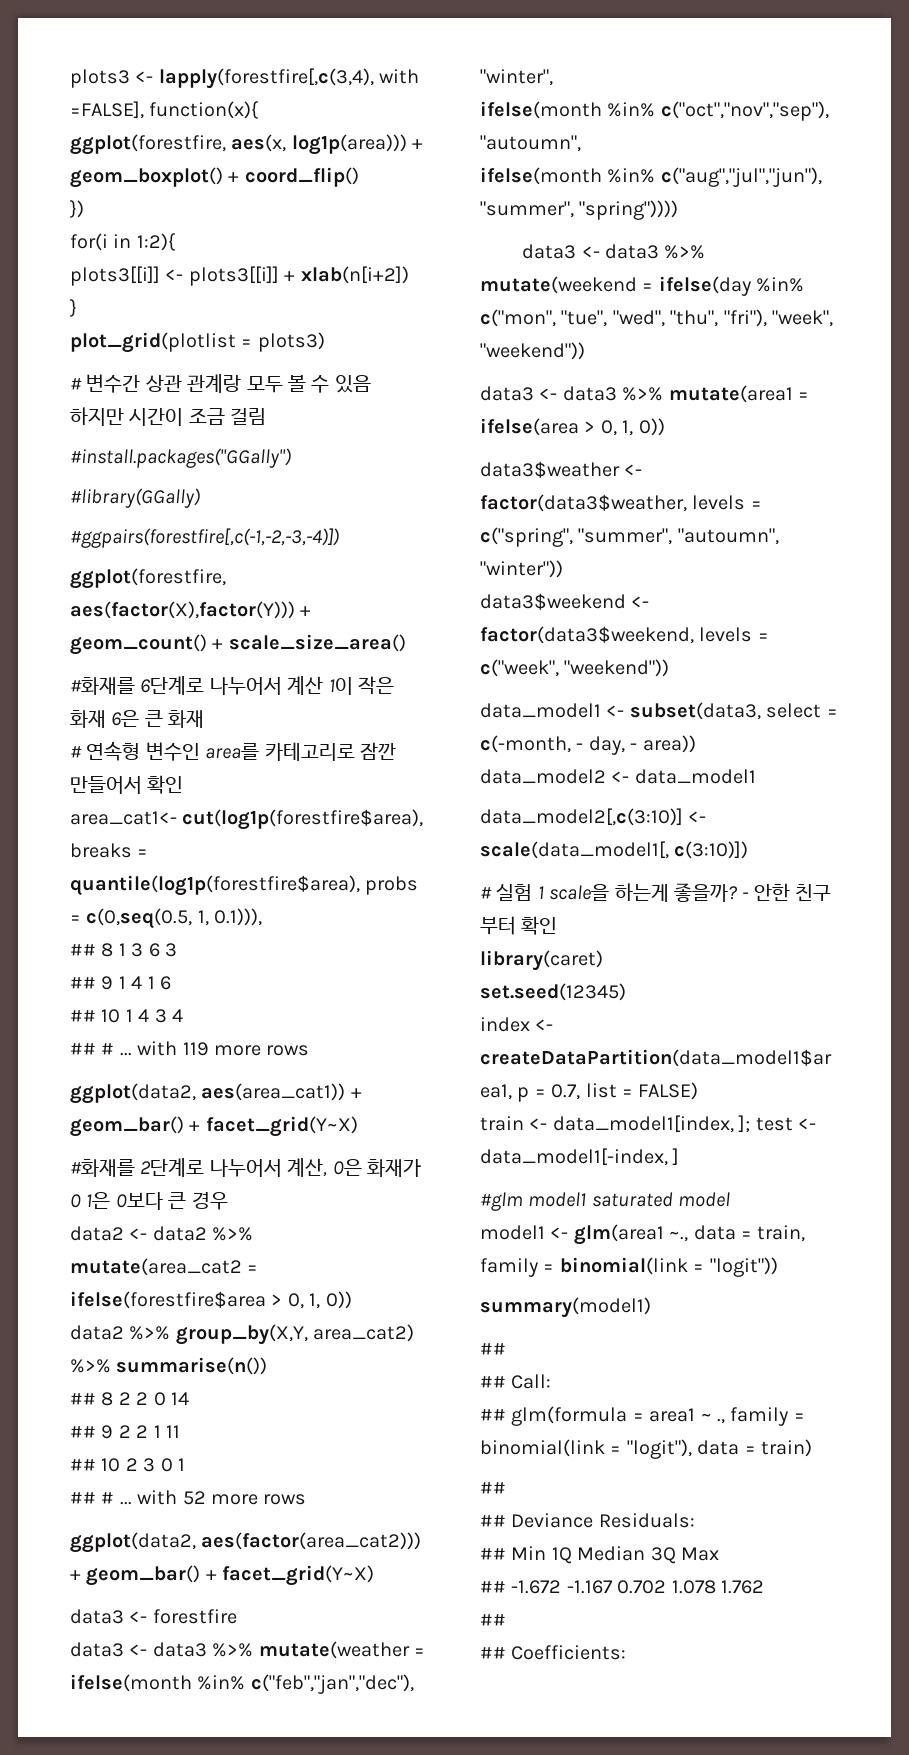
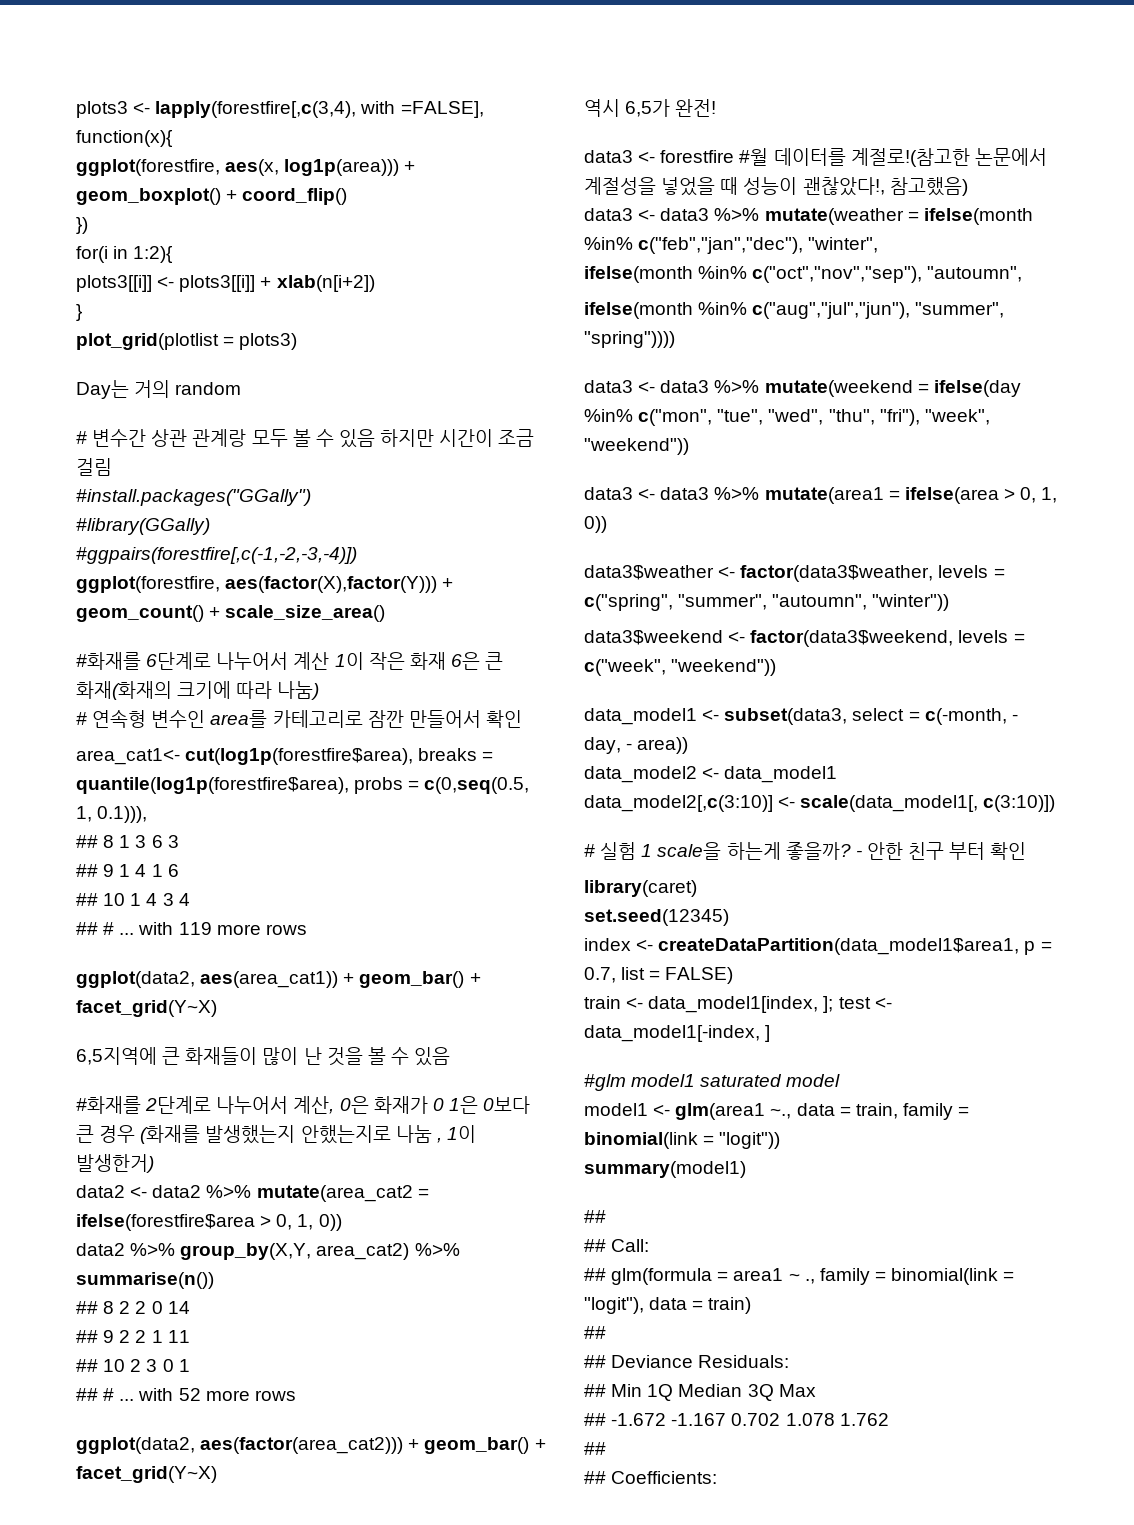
(325, 342) none -> [76,380,242,399] // Day는 거의 random
[168,710,205,728] 화재 -> [76,681,320,700] 화재(화재의 크기에 따라 나눔)
(358, 1126) none -> [76,1047,451,1066] // 6,5지역에 큰 화재들이 많이 난 것을 볼 수 있음
(228, 1201) none -> [140,1125,476,1144] [76,1154,154,1173] (화재를 발생했는지 안했는지로 나눔 , 1이 발생한거)
(375, 1575) none -> [584,99,717,117] // 역시 6,5가 완전!
(237, 1616) none -> [739,148,1047,167] [584,177,968,196] #월 데이터를 계절로!(참고한 논문에서 계절성을 넣었을 때 성능이 괜찮았다!, 참고했음)

